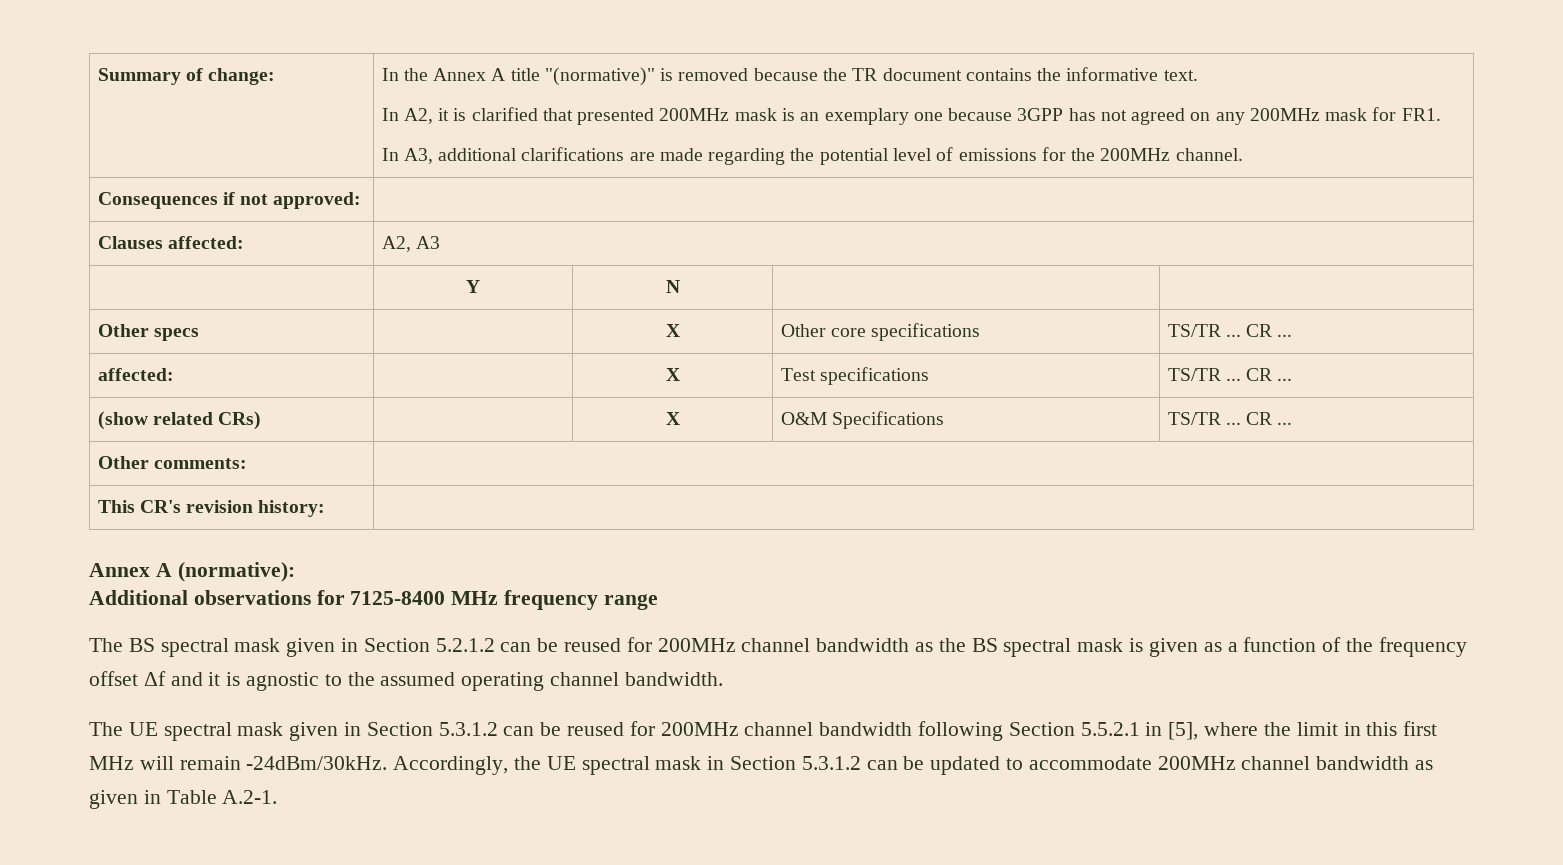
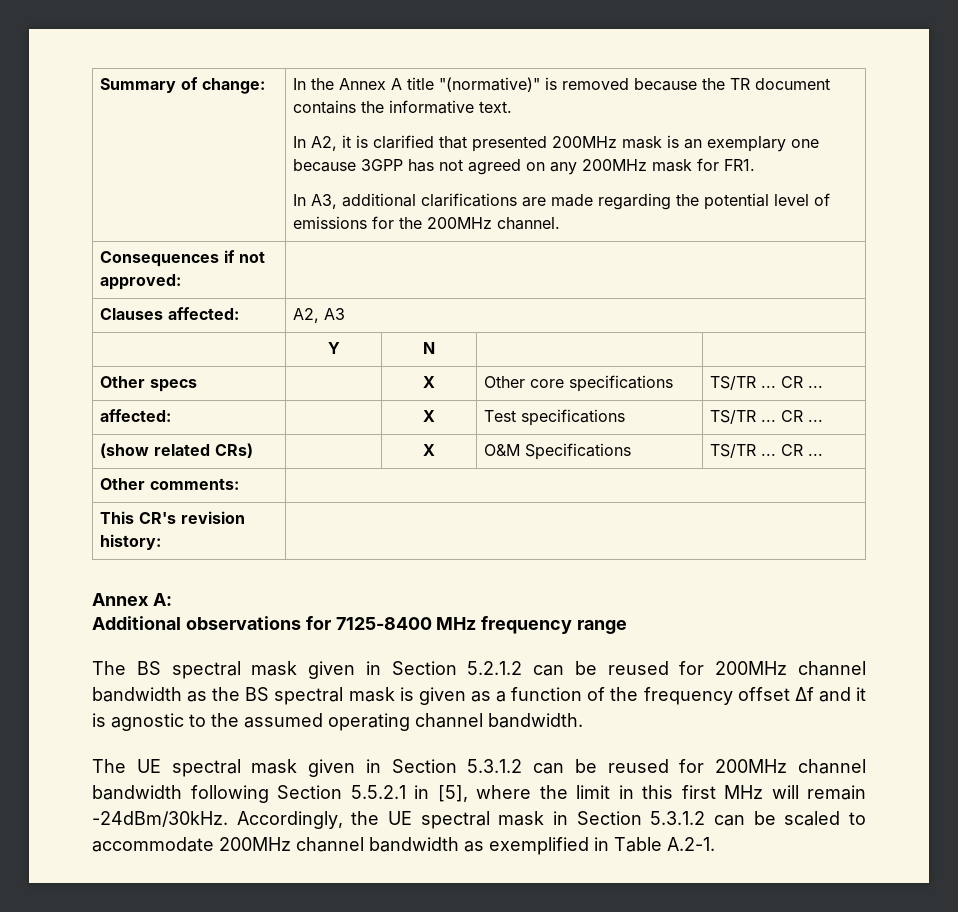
[155,562,295,582] A (normative): -> [152,593,172,606] A:
[930,756,1001,775] updated -> [784,811,841,826] scaled
[89,790,138,809] given -> [489,837,589,855] exemplified

